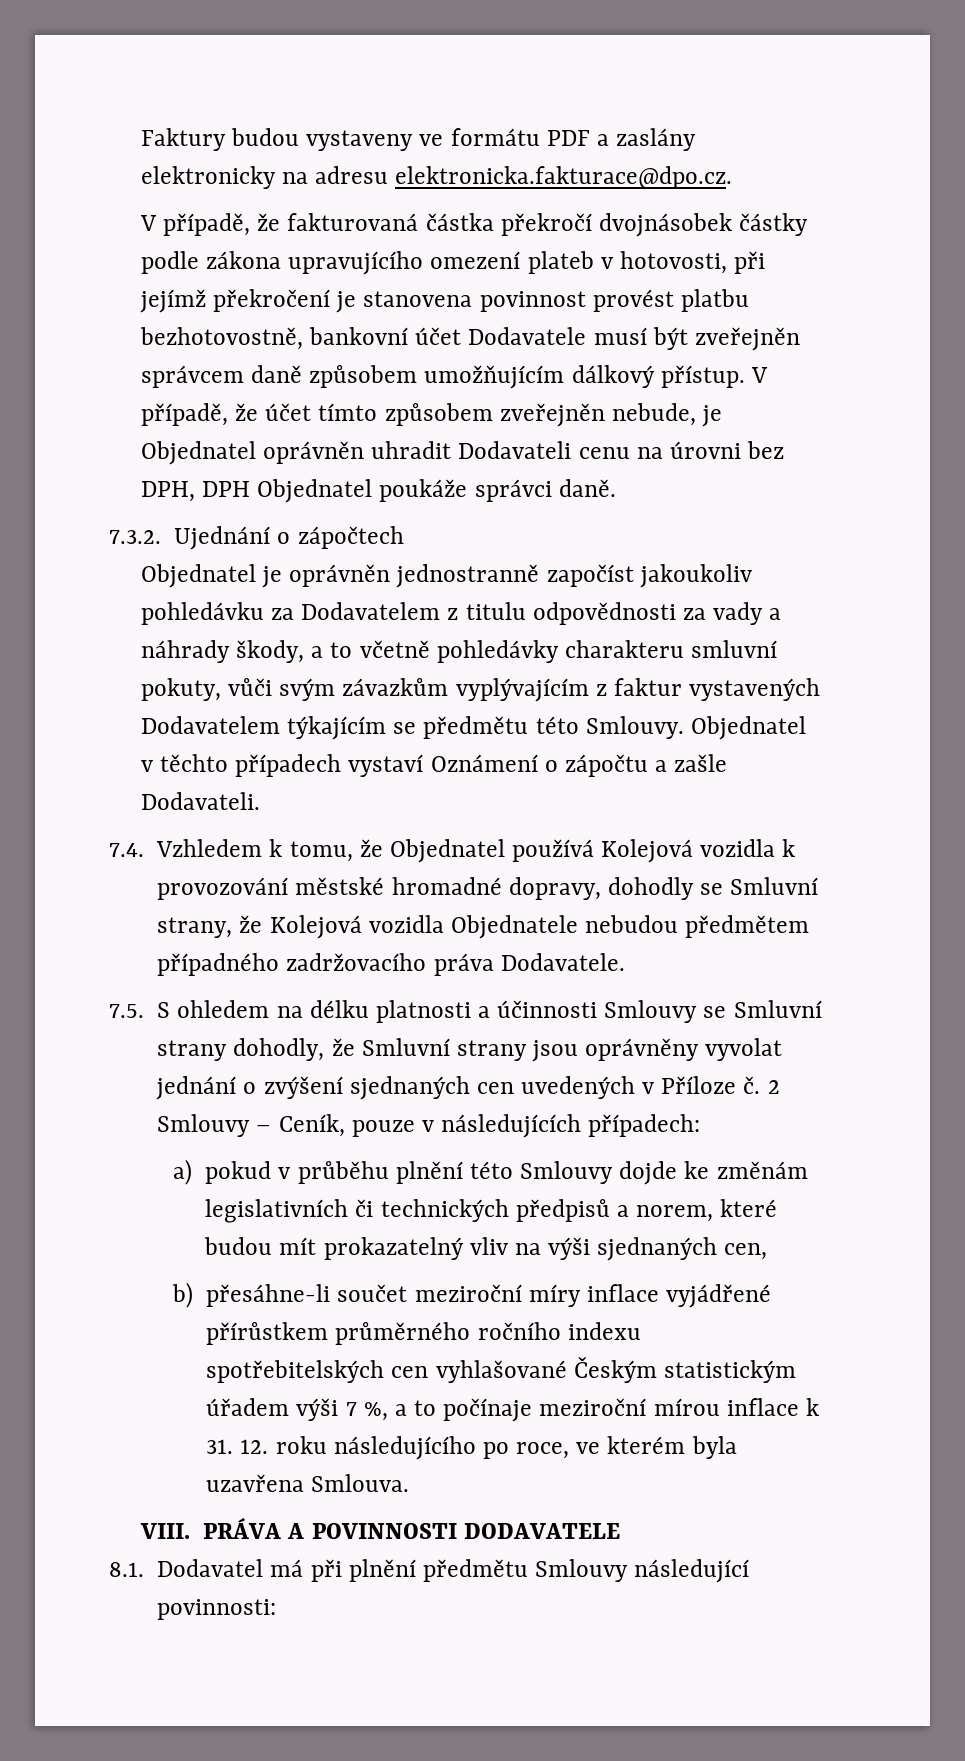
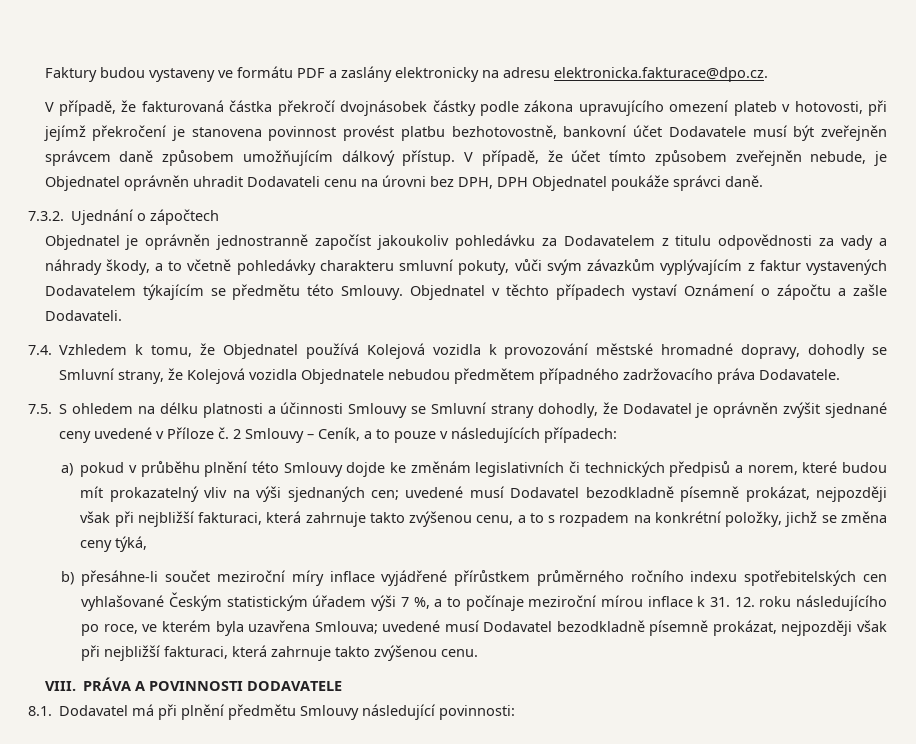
[361,1038,783,1062] [156,1076,636,1100] Smluvní strany jsou oprávněny vyvolat jednání o zvýšení sjednaných cen uvedených -> [622,402,888,418] [59,427,153,443] Dodavatel je oprávněn zvýšit sjednané ceny uvedené
(345, 1125) none -> [364,429,391,439] a to
[724,1243,768,1260] cen, -> [370,486,887,502] [80,511,887,527] [80,536,148,552] cen; uvedené musí Dodavatel bezodkladně písemně prokázat, nejpozději však při nejbližší fakturaci, která zahrnuje takto zvýšenou cenu, a to s rozpadem na konkrétní položky, jichž se změna ceny týká,
[311,1474,410,1492] Smlouva. -> [314,620,887,636] [81,645,479,661] Smlouva; uvedené musí Dodavatel bezodkladně písemně prokázat, nejpozději však při nejbližší fakturaci, která zahrnuje takto zvýšenou cenu.

